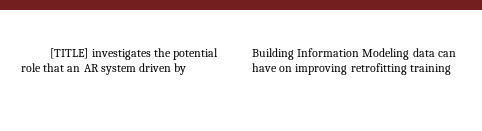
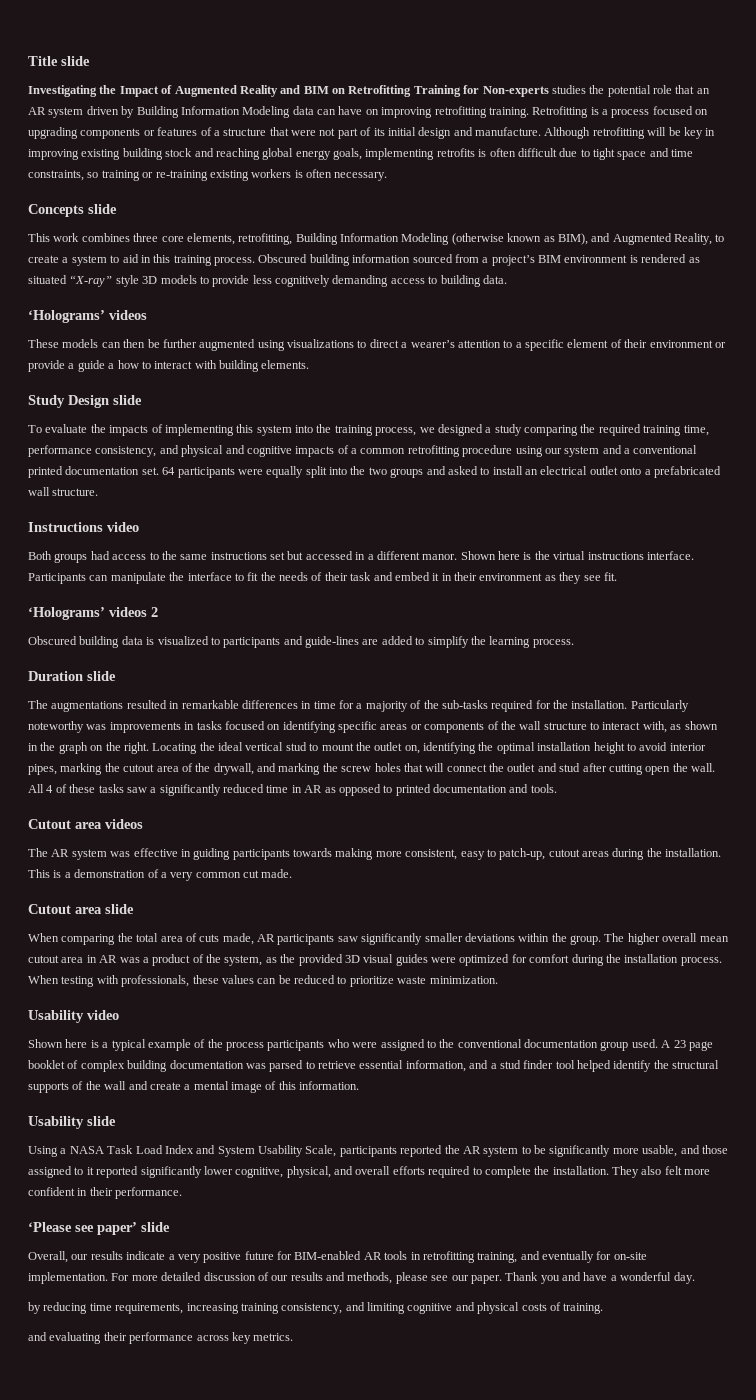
[50,48,151,60] [TITLE] investigates -> [28,56,90,66] [28,85,586,97] Title slide // Investigating the Impact of Augmented Reality and BIM on Retrofitting Training for Non-experts studies
[409,64,451,75] training -> [488,106,709,118] [28,127,716,139] [28,148,694,160] [28,169,388,181] [28,204,117,217] [28,233,725,245] [28,254,700,266] [28,275,507,287] [28,310,147,323] [28,339,726,351] [28,360,310,372] [28,395,142,408] [28,424,709,436] [28,445,698,457] [28,466,721,478] [28,487,99,496] [28,522,139,532] [28,551,694,563] [28,572,617,584] [28,607,158,620] [28,636,574,648] [28,671,116,681] [28,700,689,712] [28,721,718,733] [28,742,706,754] [28,763,715,775] [28,784,557,796] [28,819,143,829] [28,848,722,860] [28,869,293,881] [28,904,134,914] [28,933,729,945] [28,954,722,966] [28,975,498,987] [28,1010,119,1023] [28,1039,713,1051] [28,1060,720,1072] [28,1081,360,1093] [28,1116,116,1129] [28,1145,728,1157] [28,1166,711,1178] [28,1187,183,1199] [28,1222,170,1235] [28,1251,647,1263] [28,1272,695,1284] [28,1302,604,1314] [28,1332,294,1344] training. Retrofitting is a process focused on upgrading components or features of a structure that were not part of its initial design and manufacture. Although retrofitting will be key in improving existing building stock and reaching global energy goals, implementing retrofits is often difficult due to tight space and time constraints, so training or re-training existing workers is often necessary. // Concepts slide // This work combines three core elements, retrofitting, Building Information Modeling (otherwise known as BIM), and Augmented Reality, to create a system to aid in this training process. Obscured building information sourced from a project’s BIM environment is rendered as situated “X-ray” style 3D models to provide less cognitively demanding access to building data. // ‘Holograms’ videos // These models can then be further augmented using visualizations to direct a wearer’s attention to a specific element of their environment or provide a guide a how to interact with building elements. // Study Design slide // To evaluate the impacts of implementing this system into the training process, we designed a study comparing the required training time, performance consistency, and physical and cognitive impacts of a common retrofitting procedure using our system and a conventional printed documentation set. 64 participants were equally split into the two groups and asked to install an electrical outlet onto a prefabricated wall structure. // Instructions video // Both groups had access to the same instructions set but accessed in a different manor. Shown here is the virtual instructions interface. Participants can manipulate the interface to fit the needs of their task and embed it in their environment as they see fit. // ‘Holograms’ videos 2 // Obscured building data is visualized to participants and guide-lines are added to simplify the learning process. // Duration slide // The augmentations resulted in remarkable differences in time for a majority of the sub-tasks required for the installation. Particularly noteworthy was improvements in tasks focused on identifying specific areas or components of the wall structure to interact with, as shown in the graph on the right. Locating the ideal vertical stud to mount the outlet on, identifying the optimal installation height to avoid interior pipes, marking the cutout area of the drywall, and marking the screw holes that will connect the outlet and stud after cutting open the wall. All 4 of these tasks saw a significantly reduced time in AR as opposed to printed documentation and tools. // Cutout area videos // The AR system was effective in guiding participants towards making more consistent, easy to patch-up, cutout areas during the installation. This is a demonstration of a very common cut made. // Cutout area slide // When comparing the total area of cuts made, AR participants saw significantly smaller deviations within the group. The higher overall mean cutout area in AR was a product of the system, as the provided 3D visual guides were optimized for comfort during the installation process. When testing with professionals, these values can be reduced to prioritize waste minimization. // Usability video // Shown here is a typical example of the process participants who were assigned to the conventional documentation group used. A 23 page booklet of complex building documentation was parsed to retrieve essential information, and a stud finder tool helped identify the structural supports of the wall and create a mental image of this information. // Usability slide // Using a NASA Task Load Index and System Usability Scale, participants reported the AR system to be significantly more usable, and those assigned to it reported significantly lower cognitive, physical, and overall efforts required to complete the installation. They also felt more confident in their performance. // ‘Please see paper’ slide // Overall, our results indicate a very positive future for BIM-enabled AR tools in retrofitting training, and eventually for on-site implementation. For more detailed discussion of our results and methods, please see our paper. Thank you and have a wonderful day. // by reducing time requirements, increasing training consistency, and limiting cognitive and physical costs of training. // and evaluating their performance across key metrics.

